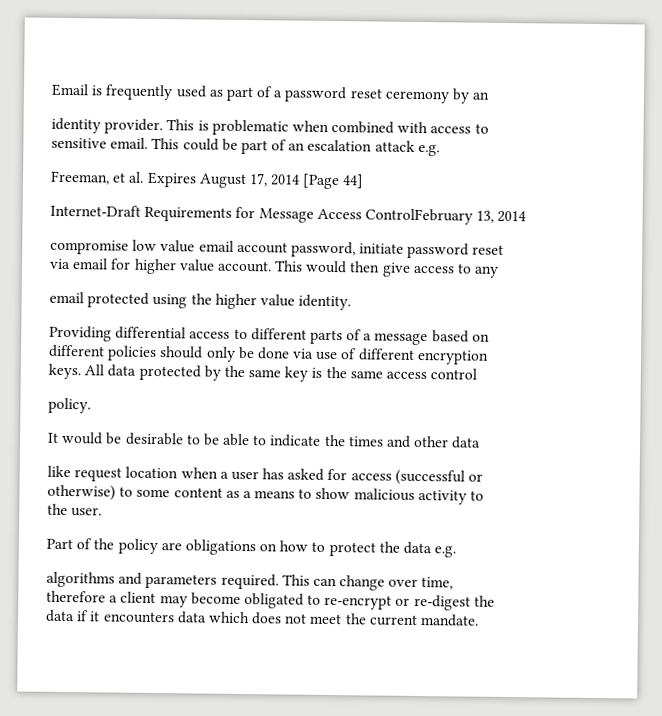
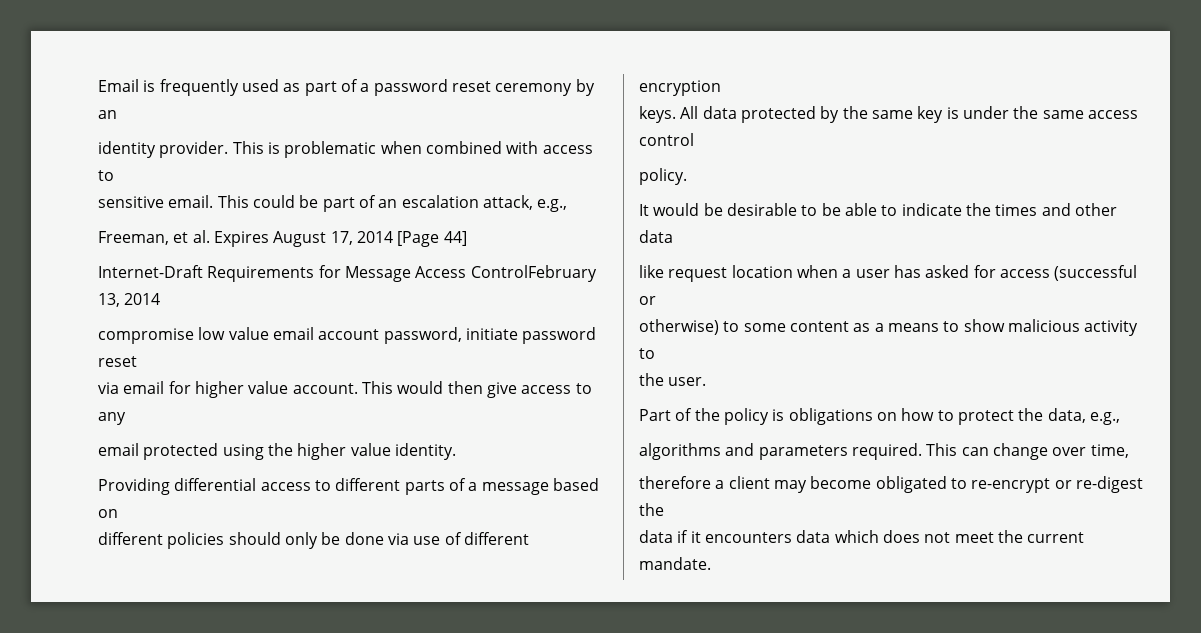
[374,140,440,157] attack e.g. -> [482,195,568,212] attack, e.g.,
(323, 372) none -> [962,106,1009,119] under
[160,542,182,551] are -> [772,409,785,421] is
[403,541,457,558] data e.g. -> [1047,408,1120,425] data, e.g.,

